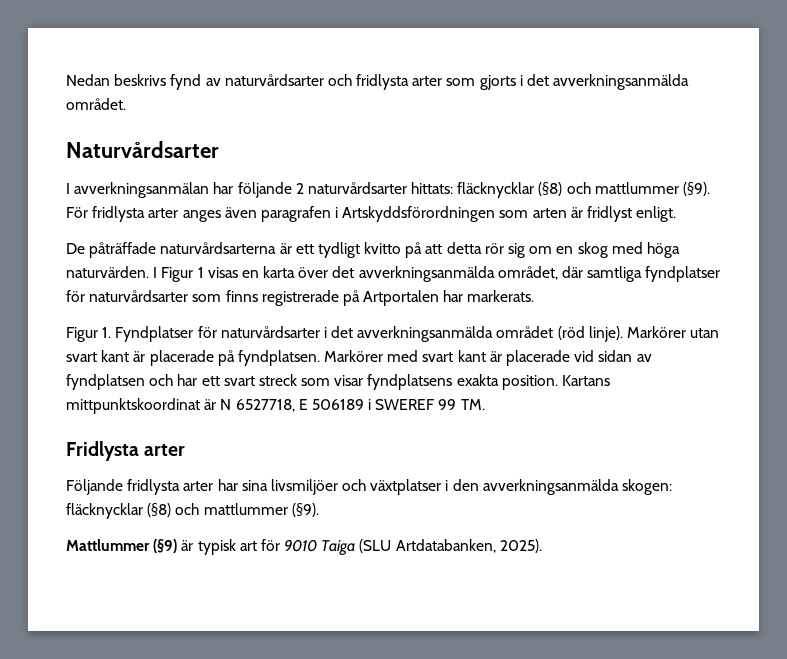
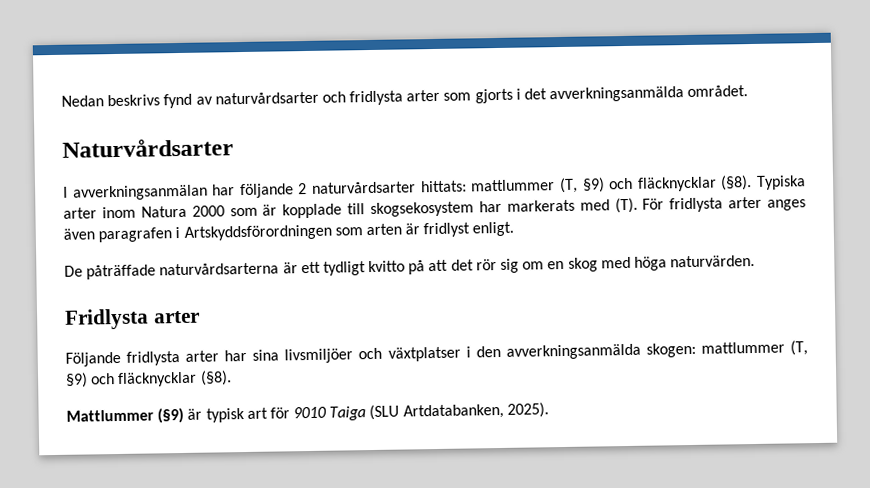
[457,182,711,198] fläcknycklar (§8) och mattlummer (§9). -> [471,175,807,194] [63,197,638,219] mattlummer (T, §9) och fläcknycklar (§8). Typiska arter inom Natura 2000 som är kopplade till skogsekosystem har markerats med (T).
[446,242,482,254] detta -> [450,259,474,271] det
[153,266,721,282] [66,290,535,306] [66,326,720,342] [66,350,652,366] [66,374,611,390] [66,398,485,414] I Figur 1 visas en karta över det avverkningsanmälda området, där samtliga fyndplatser för naturvårdsarter som finns registrerade på Artportalen har markerats. // Figur 1. Fyndplatser för naturvårdsarter i det avverkningsanmälda området (röd linje). Markörer utan svart kant är placerade på fyndplatsen. Markörer med svart kant är placerade vid sidan av fyndplatsen och har ett svart streck som visar fyndplatsens exakta position. Kartans mittpunktskoordinat är N 6527718, E 506189 i SWEREF 99 TM. -> (756, 261) none
[66,503,319,519] fläcknycklar (§8) och mattlummer (§9). -> [700,340,809,356] [65,370,232,388] mattlummer (T, §9) och fläcknycklar (§8).

